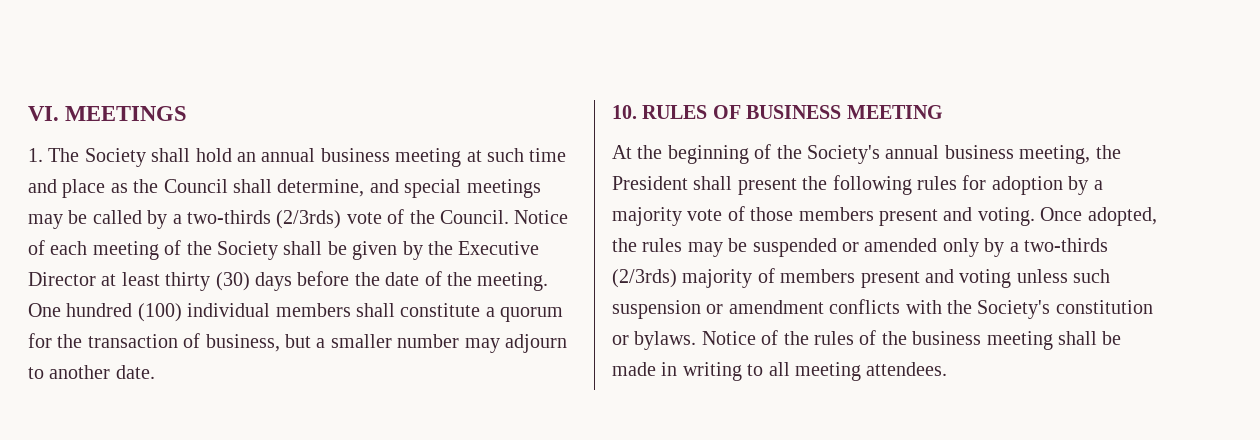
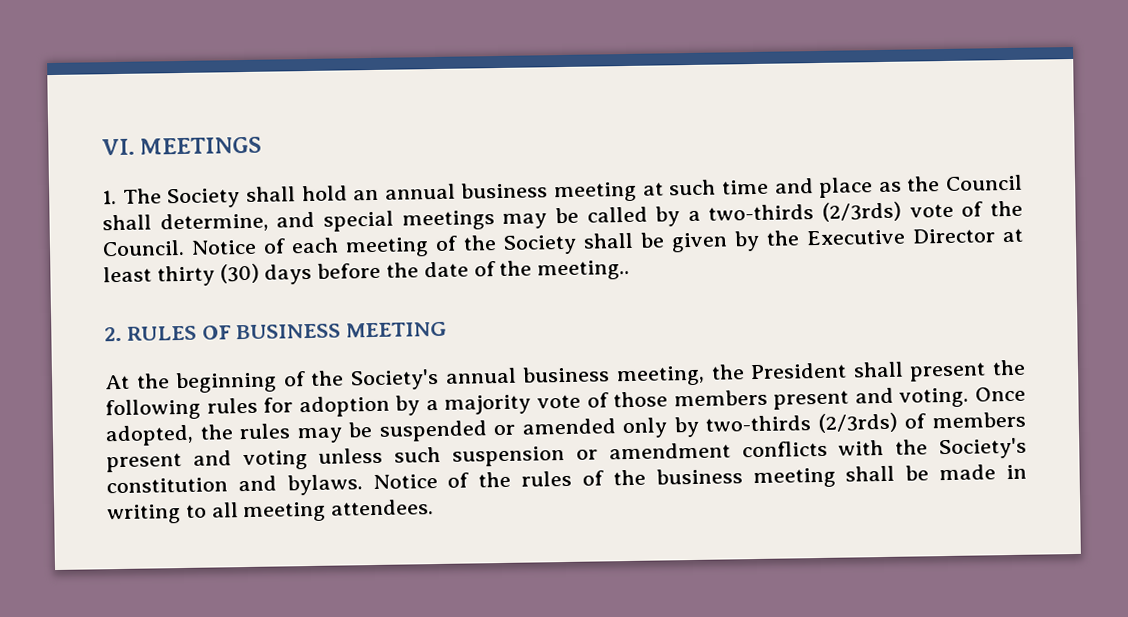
[477,272,549,291] [28,303,564,322] [28,333,567,353] [28,365,155,379] [612,105,637,119] meeting. One hundred (100) individual members shall constitute a quorum for the transaction of business, but a smaller number may adjourn to another date. // 10. -> [537,259,631,281] [104,326,122,342] meeting.. // 2.
[1009,238,1108,252] [612,269,753,288] a two-thirds (2/3rds) majority -> [705,412,898,434] two-thirds (2/3rds)
[612,335,629,345] or -> [237,475,277,492] and

